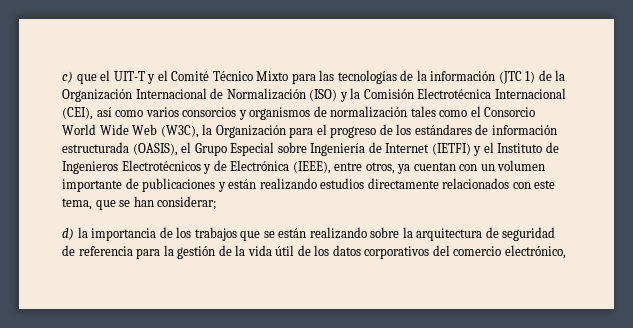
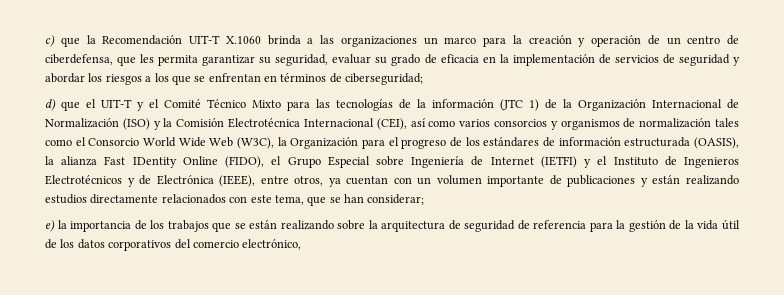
(97, 79) none -> [86,35,739,47] [45,54,740,66] [45,73,424,85] [45,99,80,111] la Recomendación UIT-T X.1060 brinda a las organizaciones un marco para la creación y operación de un centro de ciberdefensa, que les permita garantizar su seguridad, evaluar su grado de eficacia en la implementación de servicios de seguridad y abordar los riesgos a los que se enfrentan en términos de ciberseguridad; // d) que
(178, 149) none -> [45,156,265,168] la alianza Fast IDentity Online (FIDO),
[62,228,74,240] d) -> [45,220,55,232] e)

